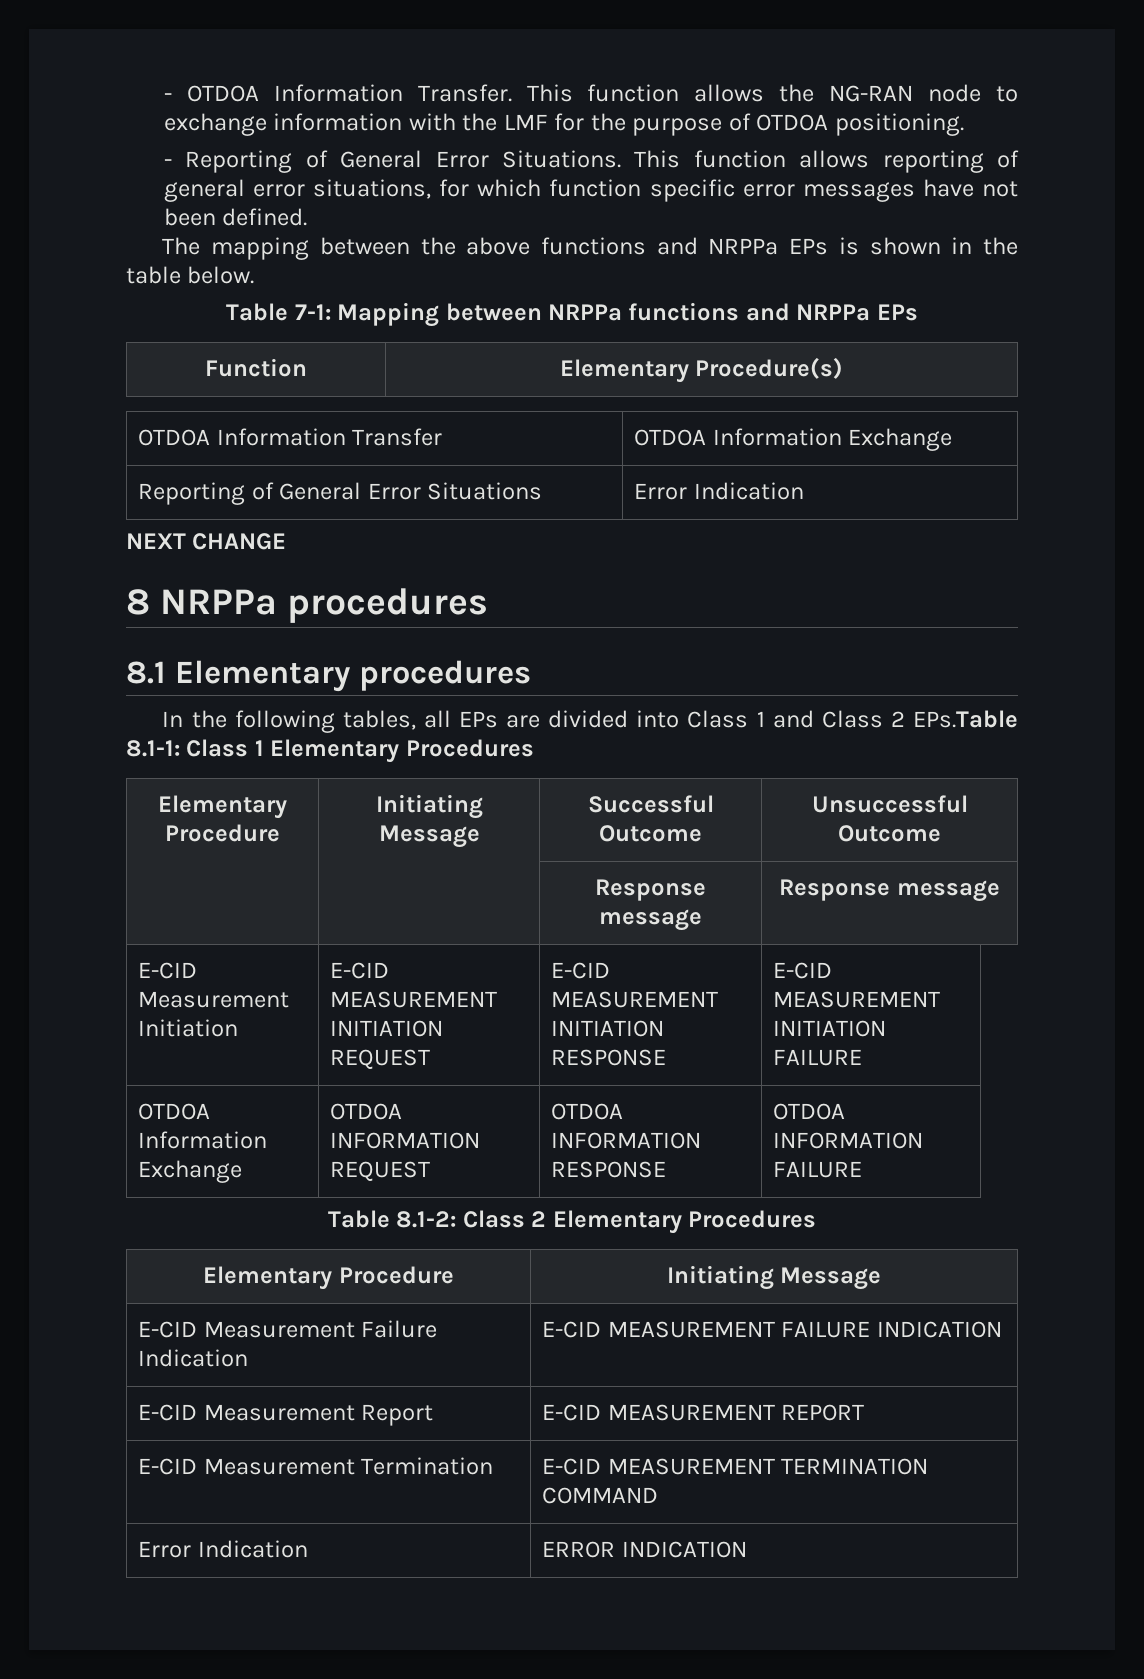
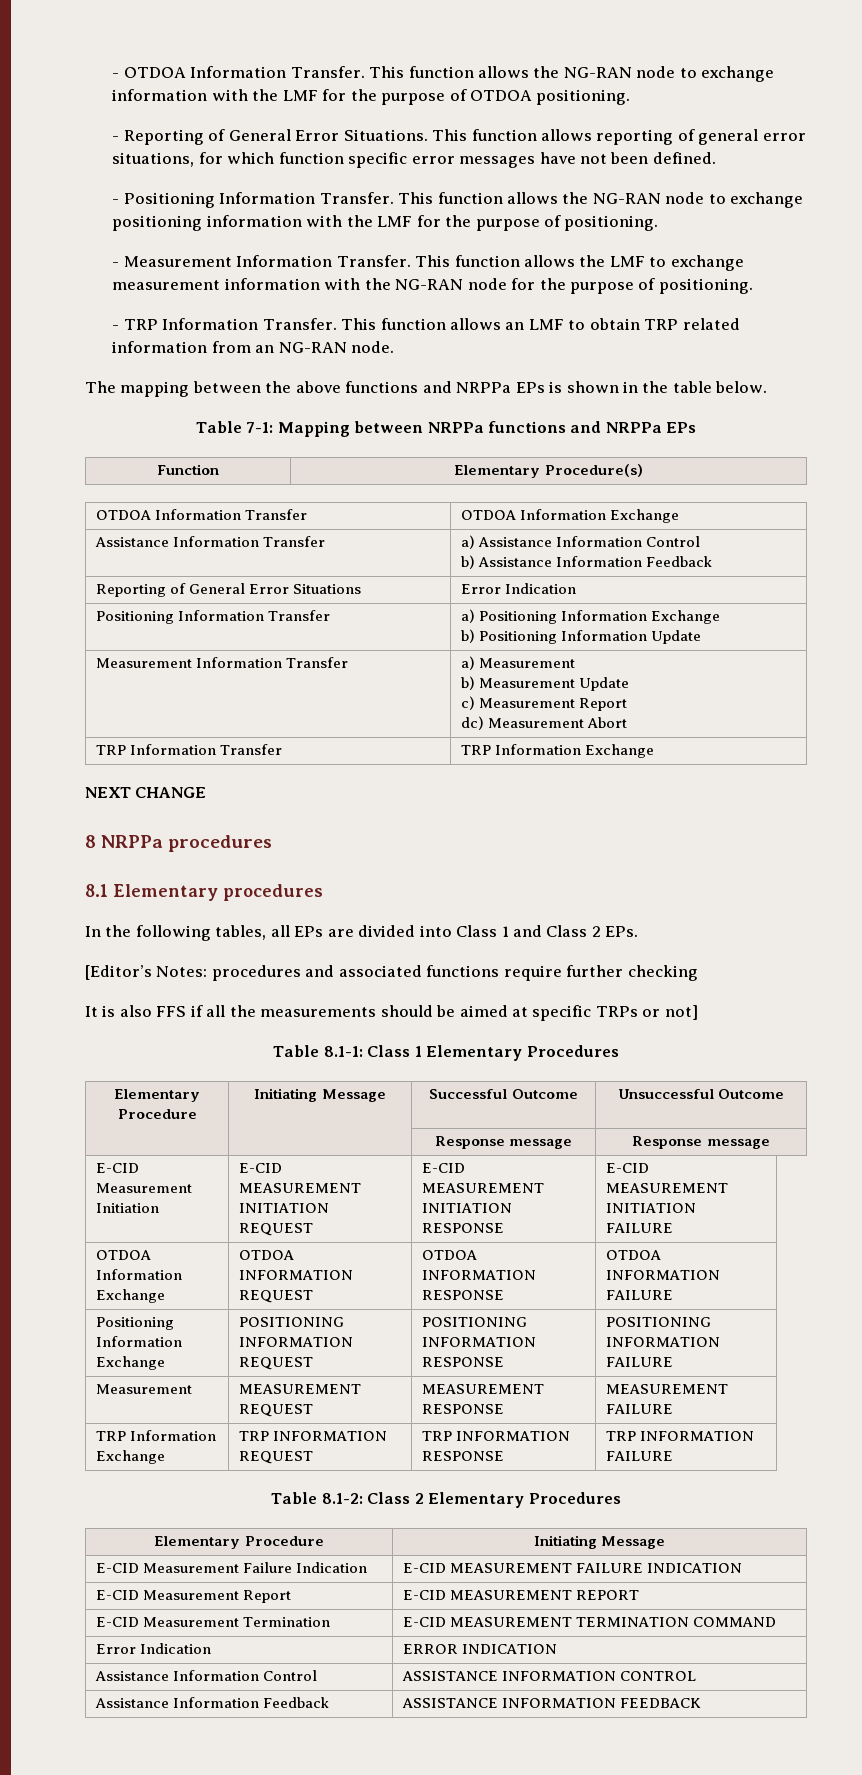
(308, 217) none -> [112,192,804,208] [112,215,659,231] [112,255,744,271] [112,278,753,294] [112,318,740,330] [112,341,395,353] // - Positioning Information Transfer. This function allows the NG-RAN node to exchange positioning information with the LMF for the purpose of positioning. // - Measurement Information Transfer. This function allows the LMF to exchange measurement information with the NG-RAN node for the purpose of positioning. // - TRP Information Transfer. This function allows an LMF to obtain TRP related information from an NG-RAN node.
(953, 439) none -> [94,536,325,547] [460,535,700,549] [460,555,712,569] // Assistance Information Transfer | a) Assistance Information Control // b) Assistance Information Feedback
(804, 491) none -> [95,610,330,624] [460,609,720,624] [460,629,701,644] [95,657,348,668] [460,656,575,670] [460,676,629,691] [460,696,627,711] [460,716,627,730] [95,744,282,755] [460,744,654,758] // Positioning Information Transfer | a) Positioning Information Exchange // b) Positioning Information Update // Measurement Information Transfer | a) Measurement // b) Measurement Update // c) Measurement Report // dc) Measurement Abort // TRP Information Transfer | TRP Information Exchange
[913,710,1019,728] EPs.Table -> [605,926,639,937] [85,965,698,981] [85,1005,698,1021] [273,1045,320,1057] EPs. // [Editor’s Notes: procedures and associated functions require further checking // It is also FFS if all the measurements should be aimed at specific TRPs or not] // Table
(863, 1169) none -> [95,1317,174,1330] [95,1336,182,1347] [95,1356,165,1370] [238,1317,344,1327] [238,1337,353,1347] [238,1357,313,1370] [421,1317,527,1327] [421,1337,536,1347] [421,1357,504,1367] [605,1317,711,1327] [605,1337,720,1347] [605,1357,673,1367] [95,1384,192,1394] [238,1384,361,1394] [238,1404,313,1417] [421,1384,544,1394] [421,1404,504,1414] [605,1384,728,1394] [605,1404,673,1414] [95,1430,216,1441] [95,1450,165,1464] [238,1431,387,1441] [238,1451,313,1464] [421,1431,570,1441] [421,1451,504,1461] [605,1431,754,1441] [605,1451,673,1461] // Positioning Information Exchange | POSITIONING INFORMATION REQUEST | POSITIONING INFORMATION RESPONSE | POSITIONING INFORMATION FAILURE // Measurement | MEASUREMENT REQUEST | MEASUREMENT RESPONSE | MEASUREMENT FAILURE // TRP Information Exchange | TRP INFORMATION REQUEST | TRP INFORMATION RESPONSE | TRP INFORMATION FAILURE
(747, 1549) none -> [94,1670,317,1681] [401,1671,696,1681] [94,1697,329,1708] [401,1698,701,1708] // Assistance Information Control | ASSISTANCE INFORMATION CONTROL // Assistance Information Feedback | ASSISTANCE INFORMATION FEEDBACK

